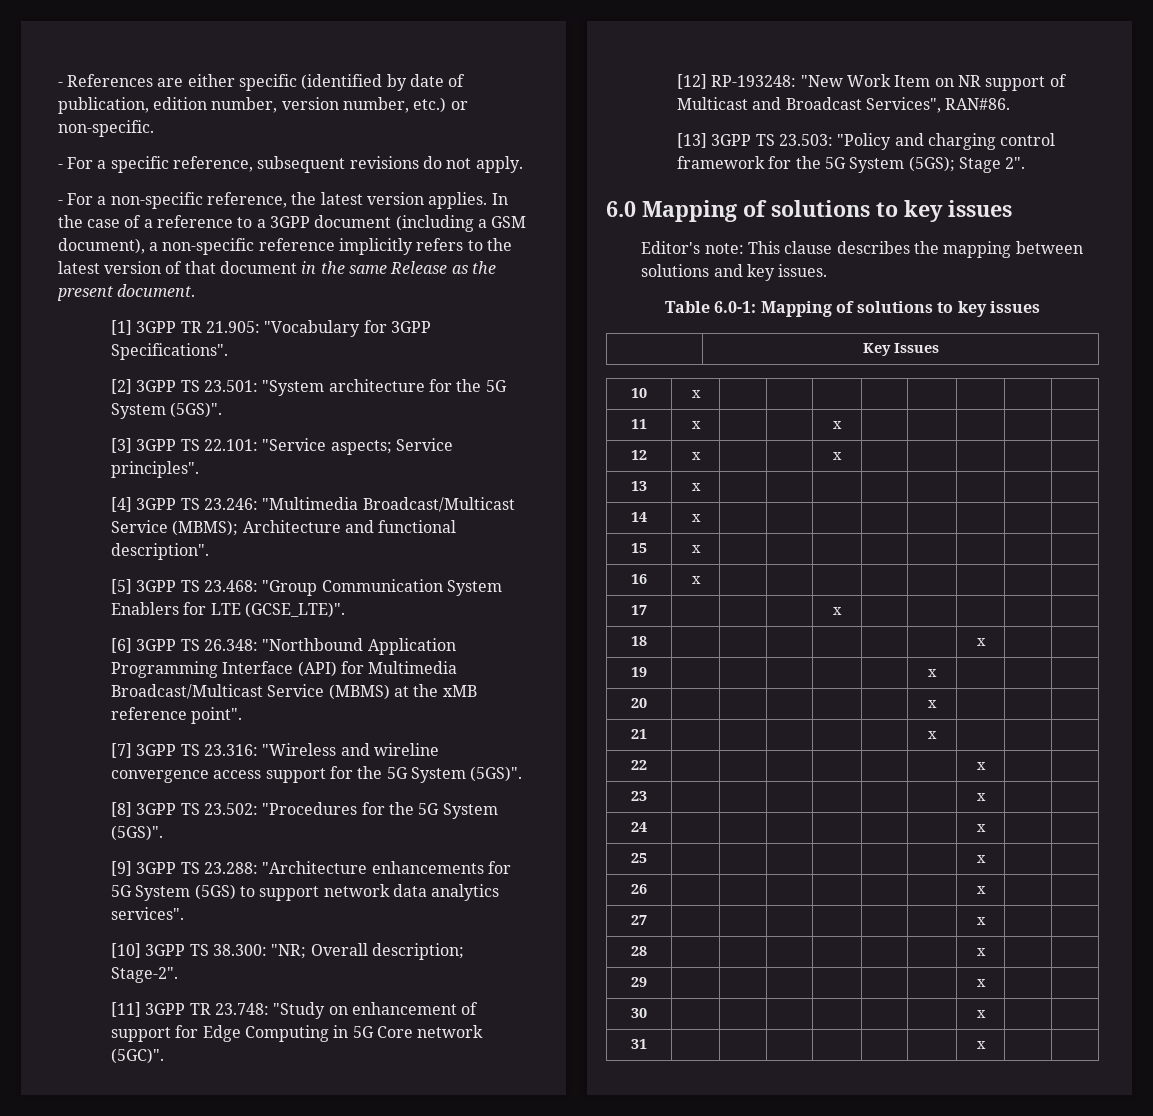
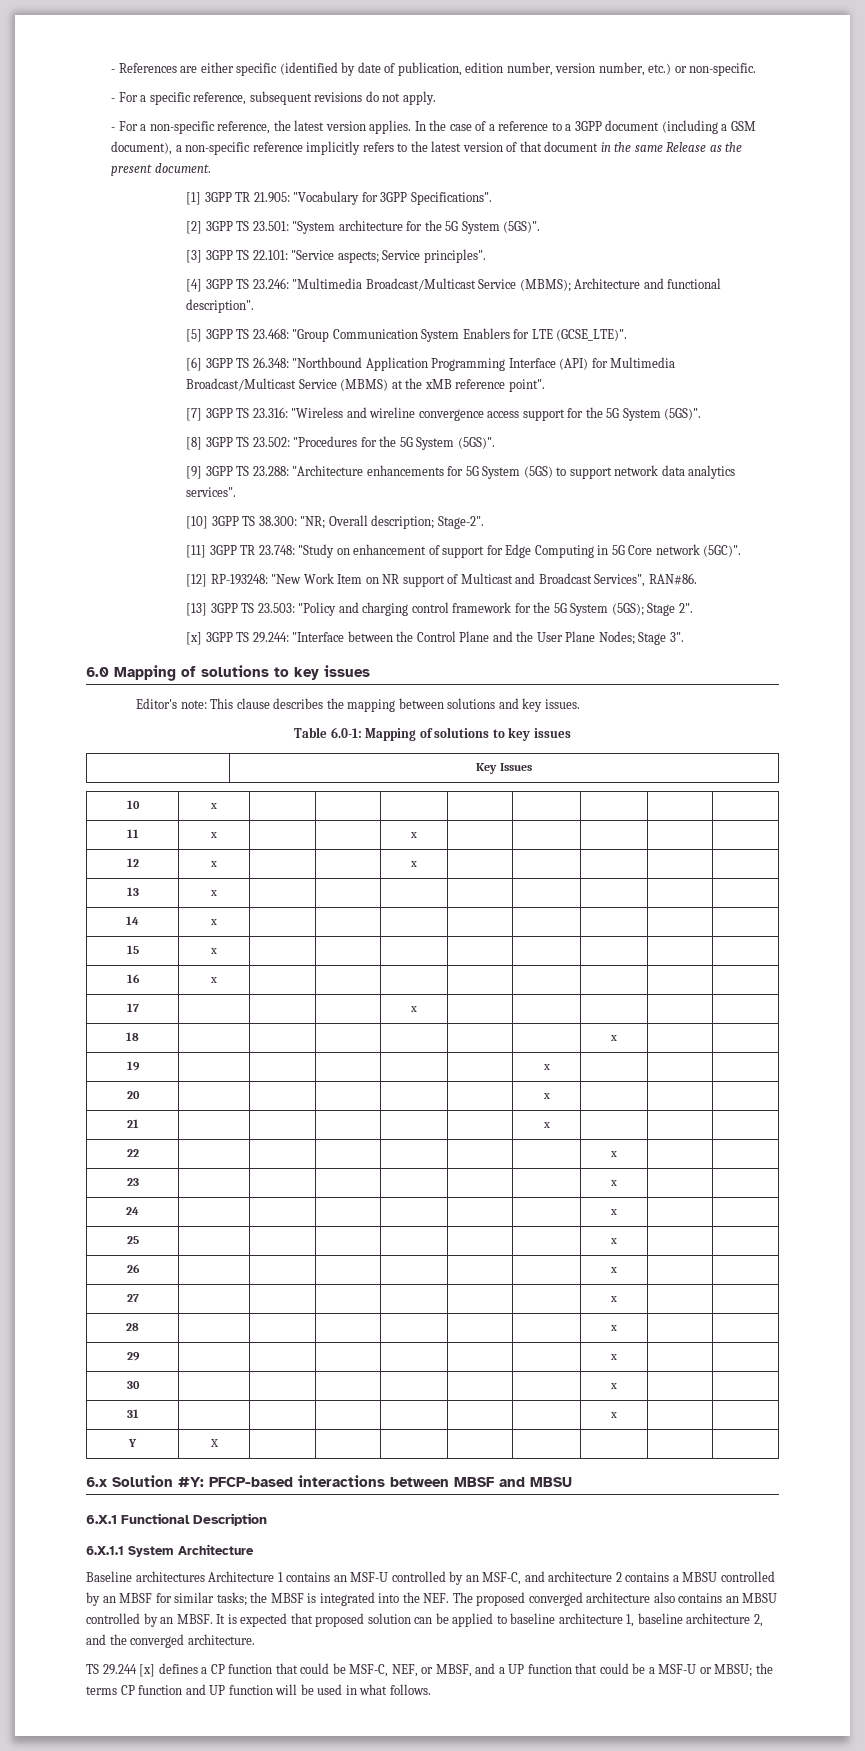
(1026, 163) none -> [186,631,684,645] // [x] 3GPP TS 29.244: "Interface between the Control Plane and the User Plane Nodes; Stage 3".
(986, 1045) none -> [128,1439,137,1447] [209,1439,219,1447] [86,1475,572,1487] [86,1513,267,1526] [86,1544,254,1557] [86,1571,775,1585] [86,1592,778,1606] [86,1613,763,1627] [86,1634,255,1648] [86,1663,773,1677] [86,1684,431,1695] // Y | X | | | | | | | | // 6.x Solution #Y: PFCP-based interactions between MBSF and MBSU // 6.X.1 Functional Description // 6.X.1.1 System Architecture // Baseline architectures Architecture 1 contains an MSF-U controlled by an MSF-C, and architecture 2 contains a MBSU controlled by an MBSF for similar tasks; the MBSF is integrated into the NEF. The proposed converged architecture also contains an MBSU controlled by an MBSF. It is expected that proposed solution can be applied to baseline architecture 1, baseline architecture 2, and the converged architecture. // TS 29.244 [x] defines a CP function that could be MSF-C, NEF, or MBSF, and a UP function that could be a MSF-U or MBSU; the terms CP function and UP function will be used in what follows.

